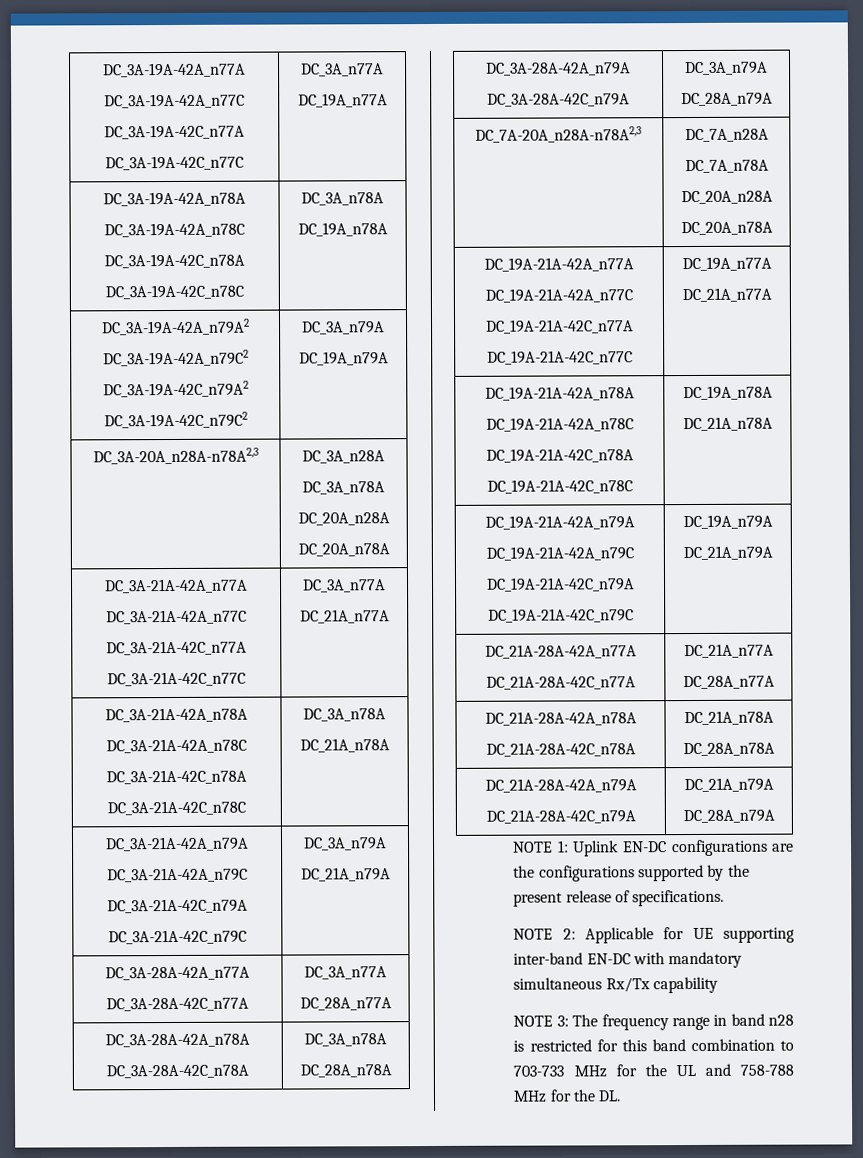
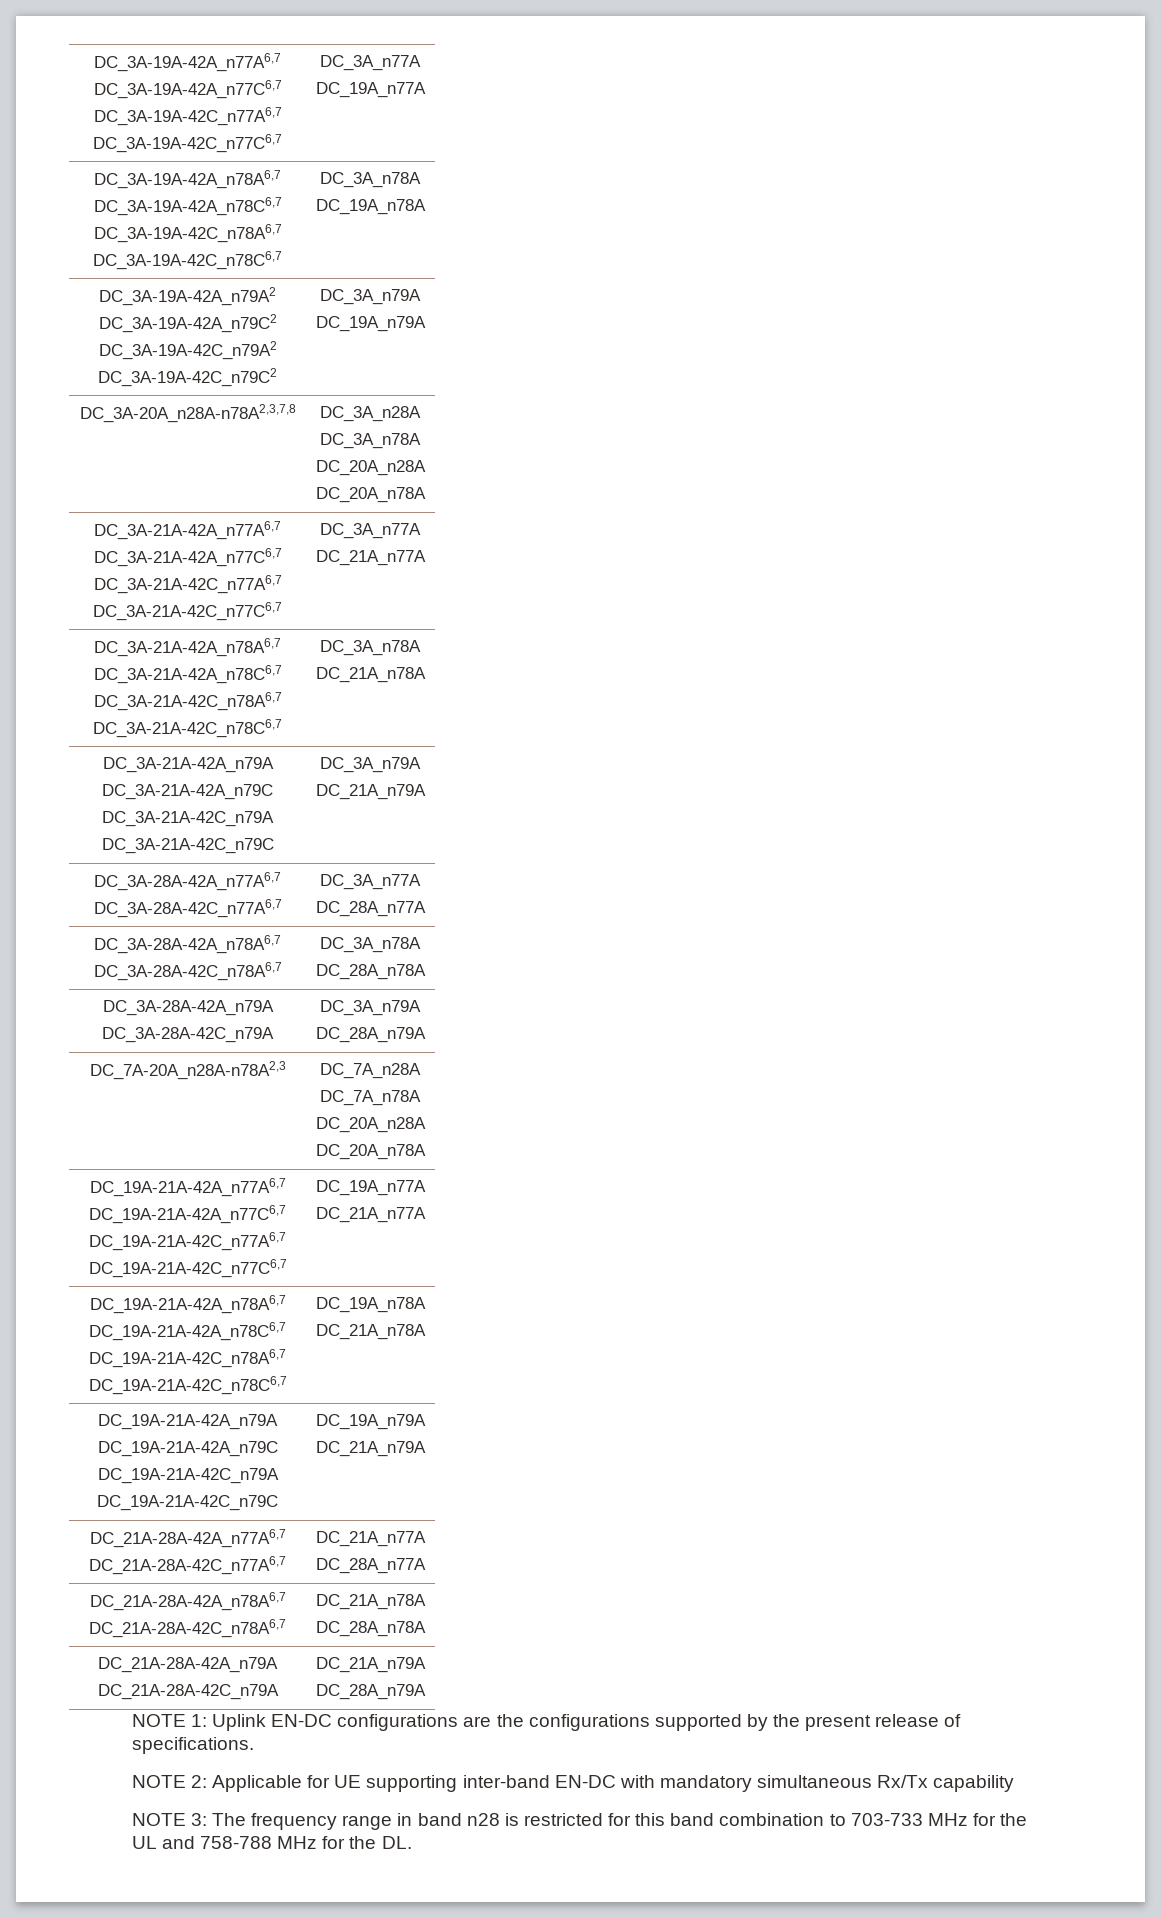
[103,62,246,78] [104,93,245,109] [104,124,245,140] [105,155,244,171] [301,63,384,77] [297,93,388,108] [103,191,246,207] [104,222,245,238] [104,253,245,269] [105,284,244,300] DC_3A-19A-42A_n77A // DC_3A-19A-42A_n77C // DC_3A-19A-42C_n77A // DC_3A-19A-42C_n77C | DC_3A_n77A // DC_19A_n77A // DC_3A-19A-42A_n78A // DC_3A-19A-42A_n78C // DC_3A-19A-42C_n78A // DC_3A-19A-42C_n78C -> [94,53,281,72] [93,80,282,99] [93,107,282,126] [93,134,282,153] [320,55,421,71] [315,82,426,98] [94,170,281,189] [93,197,282,216] [93,224,282,243] [93,251,282,270] DC_3A-19A-42A_n77A6,7 // DC_3A-19A-42A_n77C6,7 // DC_3A-19A-42C_n77A6,7 // DC_3A-19A-42C_n77C6,7 | DC_3A_n77A // DC_19A_n77A // DC_3A-19A-42A_n78A6,7 // DC_3A-19A-42A_n78C6,7 // DC_3A-19A-42C_n78A6,7 // DC_3A-19A-42C_n78C6,7
[92,447,259,465] DC_3A-20A_n28A-n78A2,3 -> [79,404,296,423] DC_3A-20A_n28A-n78A2,3,7,8
[104,578,248,594] [106,609,247,625] [106,640,247,656] [107,671,246,687] [303,579,386,593] [299,609,390,624] [105,707,248,723] [106,738,247,754] [106,769,247,785] [107,800,246,816] DC_3A-21A-42A_n77A // DC_3A-21A-42A_n77C // DC_3A-21A-42C_n77A // DC_3A-21A-42C_n77C | DC_3A_n77A // DC_21A_n77A // DC_3A-21A-42A_n78A // DC_3A-21A-42A_n78C // DC_3A-21A-42C_n78A // DC_3A-21A-42C_n78C -> [94,521,281,540] [93,548,282,567] [93,575,282,594] [93,602,282,621] [320,523,421,539] [315,550,426,566] [94,638,281,657] [93,665,282,684] [93,692,282,711] [93,719,282,738] DC_3A-21A-42A_n77A6,7 // DC_3A-21A-42A_n77C6,7 // DC_3A-21A-42C_n77A6,7 // DC_3A-21A-42C_n77C6,7 | DC_3A_n77A // DC_21A_n77A // DC_3A-21A-42A_n78A6,7 // DC_3A-21A-42A_n78C6,7 // DC_3A-21A-42C_n78A6,7 // DC_3A-21A-42C_n78C6,7
[105,966,250,981] [106,997,249,1012] DC_3A-28A-42A_n77A // DC_3A-28A-42C_n77A -> [94,872,281,891] [93,899,282,918] DC_3A-28A-42A_n77A6,7 // DC_3A-28A-42C_n77A6,7
[105,1033,250,1048] [106,1064,249,1079] DC_3A-28A-42A_n78A // DC_3A-28A-42C_n78A -> [94,935,281,954] [93,962,282,981] DC_3A-28A-42A_n78A6,7 // DC_3A-28A-42C_n78A6,7
[483,257,634,272] [484,288,633,303] [485,319,634,334] [486,350,633,365] [681,256,772,272] [681,287,772,303] [484,386,635,401] [485,417,634,432] [485,448,634,463] [486,479,633,494] DC_19A-21A-42A_n77A // DC_19A-21A-42A_n77C // DC_19A-21A-42C_n77A // DC_19A-21A-42C_n77C | DC_19A_n77A // DC_21A_n77A // DC_19A-21A-42A_n78A // DC_19A-21A-42A_n78C // DC_19A-21A-42C_n78A // DC_19A-21A-42C_n78C -> [89,1178,286,1197] [89,1205,286,1224] [89,1232,286,1251] [88,1259,287,1278] [315,1180,426,1196] [315,1207,426,1223] [89,1295,286,1314] [89,1322,286,1341] [89,1349,286,1368] [88,1376,287,1395] DC_19A-21A-42A_n77A6,7 // DC_19A-21A-42A_n77C6,7 // DC_19A-21A-42C_n77A6,7 // DC_19A-21A-42C_n77C6,7 | DC_19A_n77A // DC_21A_n77A // DC_19A-21A-42A_n78A6,7 // DC_19A-21A-42A_n78C6,7 // DC_19A-21A-42C_n78A6,7 // DC_19A-21A-42C_n78C6,7
[484,644,637,659] [485,675,636,690] DC_21A-28A-42A_n77A // DC_21A-28A-42C_n77A -> [89,1529,286,1548] [89,1556,286,1575] DC_21A-28A-42A_n77A6,7 // DC_21A-28A-42C_n77A6,7
[484,711,637,726] [485,742,636,757] DC_21A-28A-42A_n78A // DC_21A-28A-42C_n78A -> [89,1592,286,1611] [89,1619,286,1638] DC_21A-28A-42A_n78A6,7 // DC_21A-28A-42C_n78A6,7

